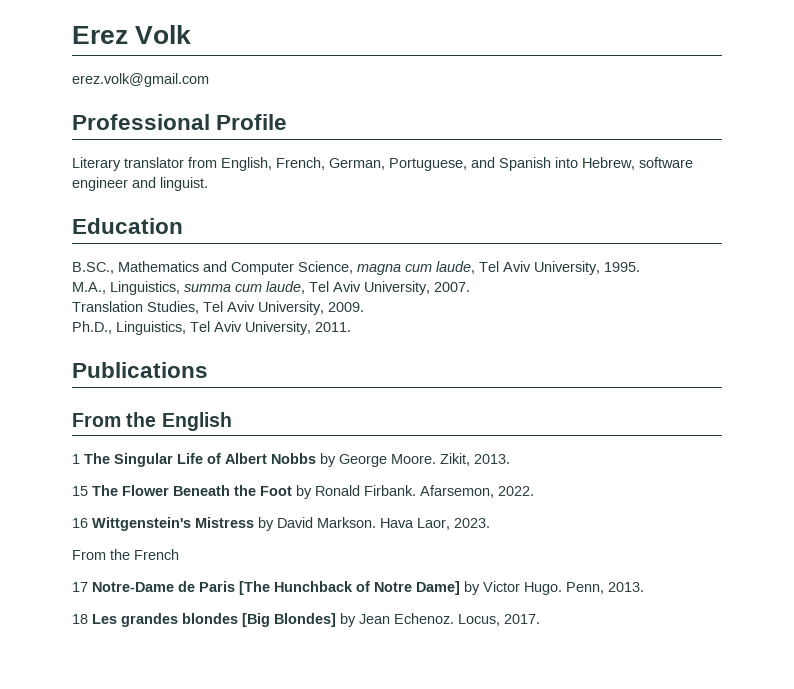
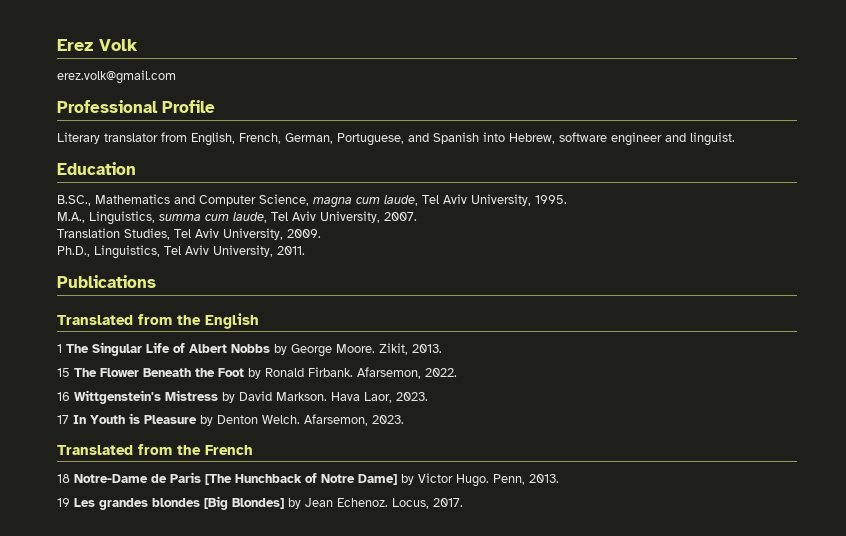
[72,413,121,427] From -> [57,314,172,325] Translated from
[72,550,106,560] From -> [57,413,404,426] [57,444,172,455] 17 In Youth is Pleasure by Denton Welch. Afarsemon, 2023. // Translated from
[72,582,88,592] 17 -> [57,474,70,483] 18
[72,614,88,624] 18 -> [57,498,70,507] 19

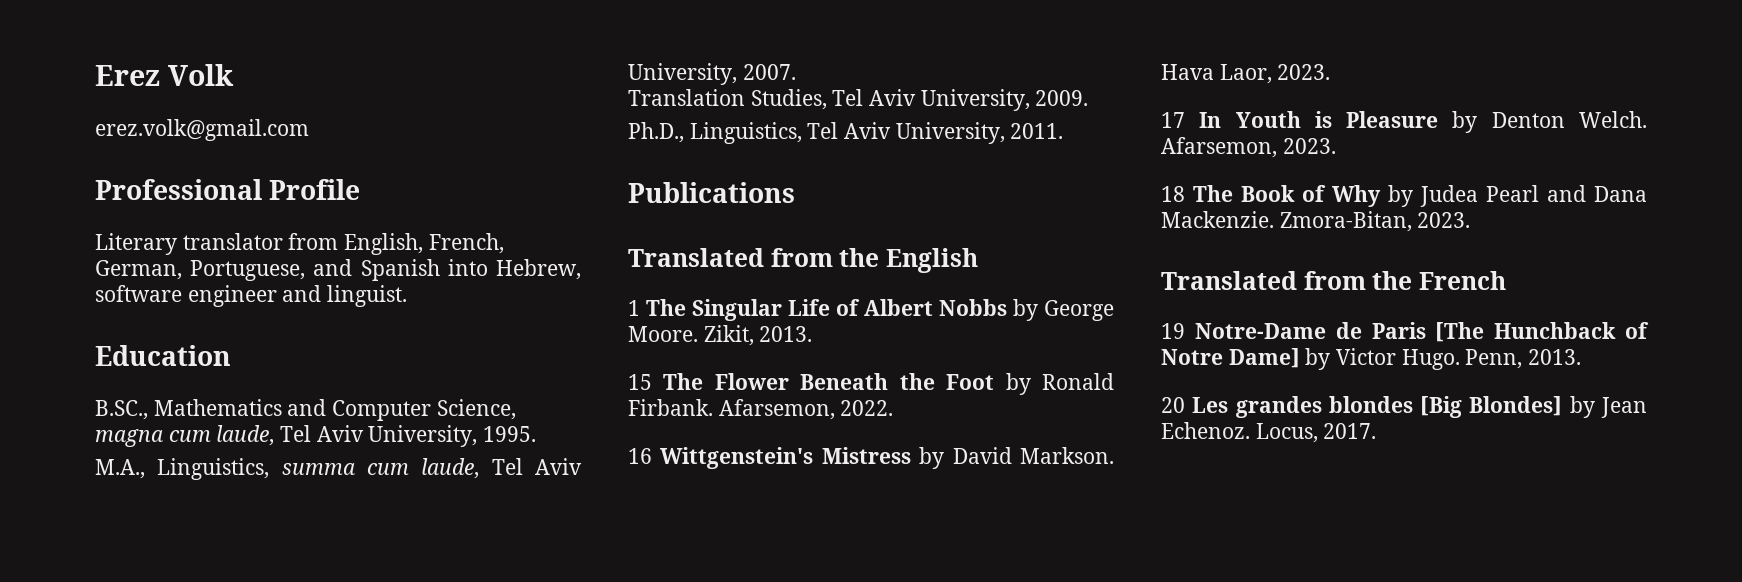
(404, 419) none -> [1161,185,1647,207] [1161,211,1471,232] // 18 The Book of Why by Judea Pearl and Dana Mackenzie. Zmora-Bitan, 2023.
[57,474,70,483] 18 -> [1161,323,1185,339] 19
[57,498,70,507] 19 -> [1161,397,1185,413] 20

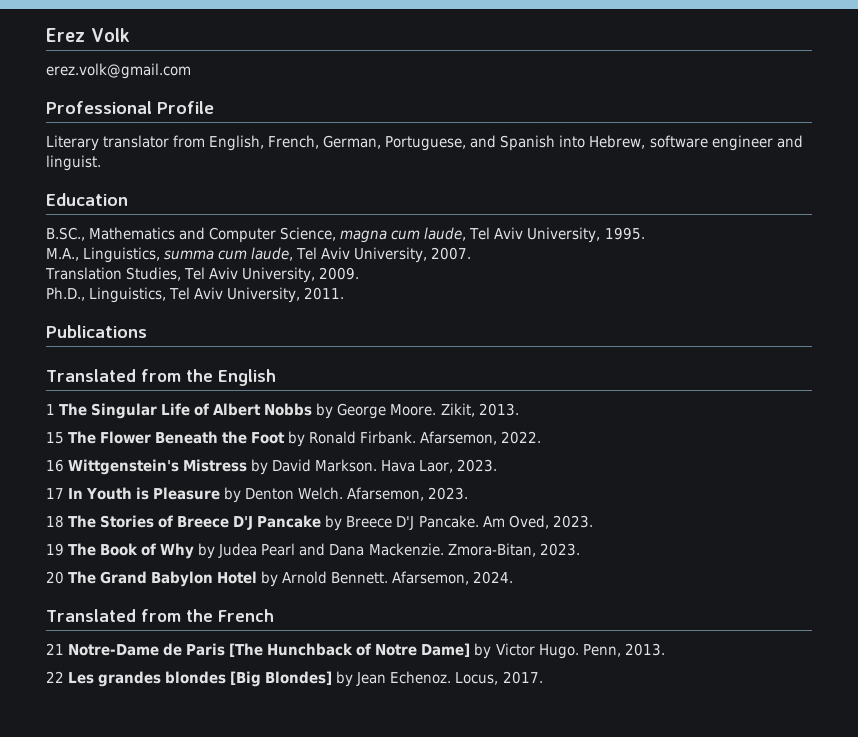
(1233, 193) none -> [100,515,593,531] [46,543,97,556] Stories of Breece D'J Pancake by Breece D'J Pancake. Am Oved, 2023. // 19 The
(1471, 220) none -> [46,571,514,587] // 20 The Grand Babylon Hotel by Arnold Bennett. Afarsemon, 2024.
[1161,323,1185,339] 19 -> [46,643,64,655] 21
[1161,397,1185,413] 20 -> [46,671,64,683] 22

